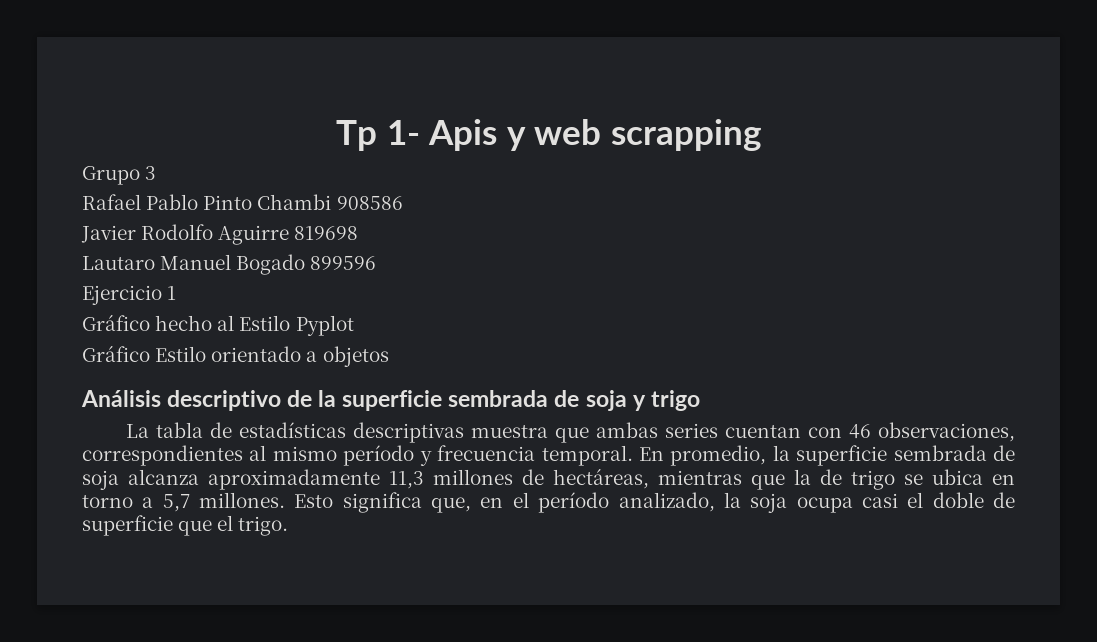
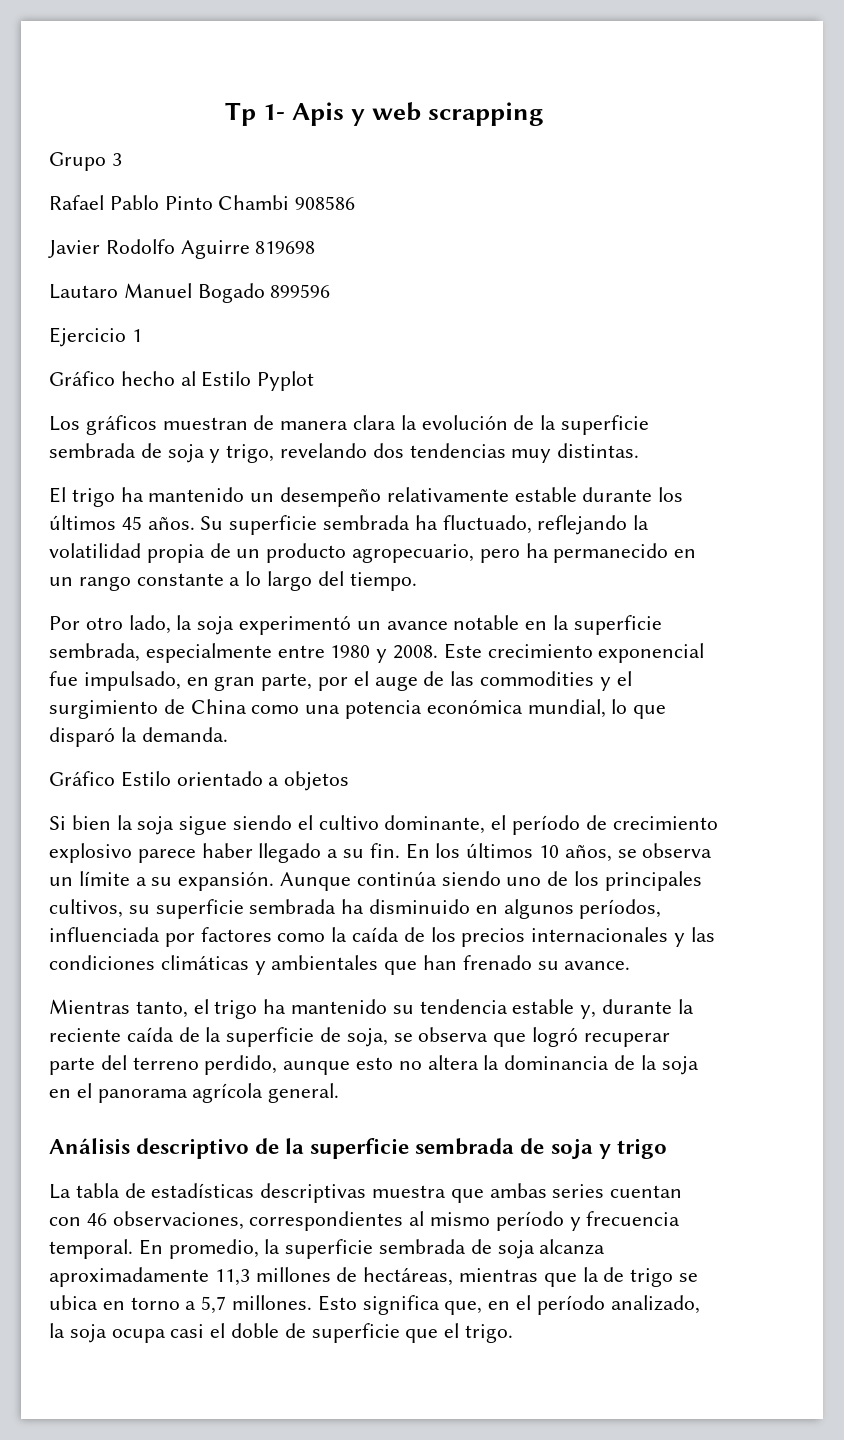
(354, 325) none -> [49,415,650,435] [49,443,640,463] [49,487,684,507] [49,515,650,535] [49,543,697,563] [49,571,417,591] [49,615,662,635] [49,643,705,663] [49,671,632,691] [49,699,667,719] [49,727,228,747] // Los gráficos muestran de manera clara la evolución de la superficie sembrada de soja y trigo, revelando dos tendencias muy distintas. // El trigo ha mantenido un desempeño relativamente estable durante los últimos 45 años. Su superficie sembrada ha fluctuado, reflejando la volatilidad propia de un producto agropecuario, pero ha permanecido en un rango constante a lo largo del tiempo. // Por otro lado, la soja experimentó un avance notable en la superficie sembrada, especialmente entre 1980 y 2008. Este crecimiento exponencial fue impulsado, en gran parte, por el auge de las commodities y el surgimiento de China como una potencia económica mundial, lo que disparó la demanda.
(389, 356) none -> [49,815,718,835] [49,843,713,863] [49,871,702,891] [49,899,662,919] [49,927,715,947] [49,955,631,975] [49,999,694,1019] [49,1027,670,1047] [49,1055,699,1075] [49,1083,340,1103] // Si bien la soja sigue siendo el cultivo dominante, el período de crecimiento explosivo parece haber llegado a su fin. En los últimos 10 años, se observa un límite a su expansión. Aunque continúa siendo uno de los principales cultivos, su superficie sembrada ha disminuido en algunos períodos, influenciada por factores como la caída de los precios internacionales y las condiciones climáticas y ambientales que han frenado su avance. // Mientras tanto, el trigo ha mantenido su tendencia estable y, durante la reciente caída de la superficie de soja, se observa que logró recuperar parte del terreno perdido, aunque esto no altera la dominancia de la soja en el panorama agrícola general.

